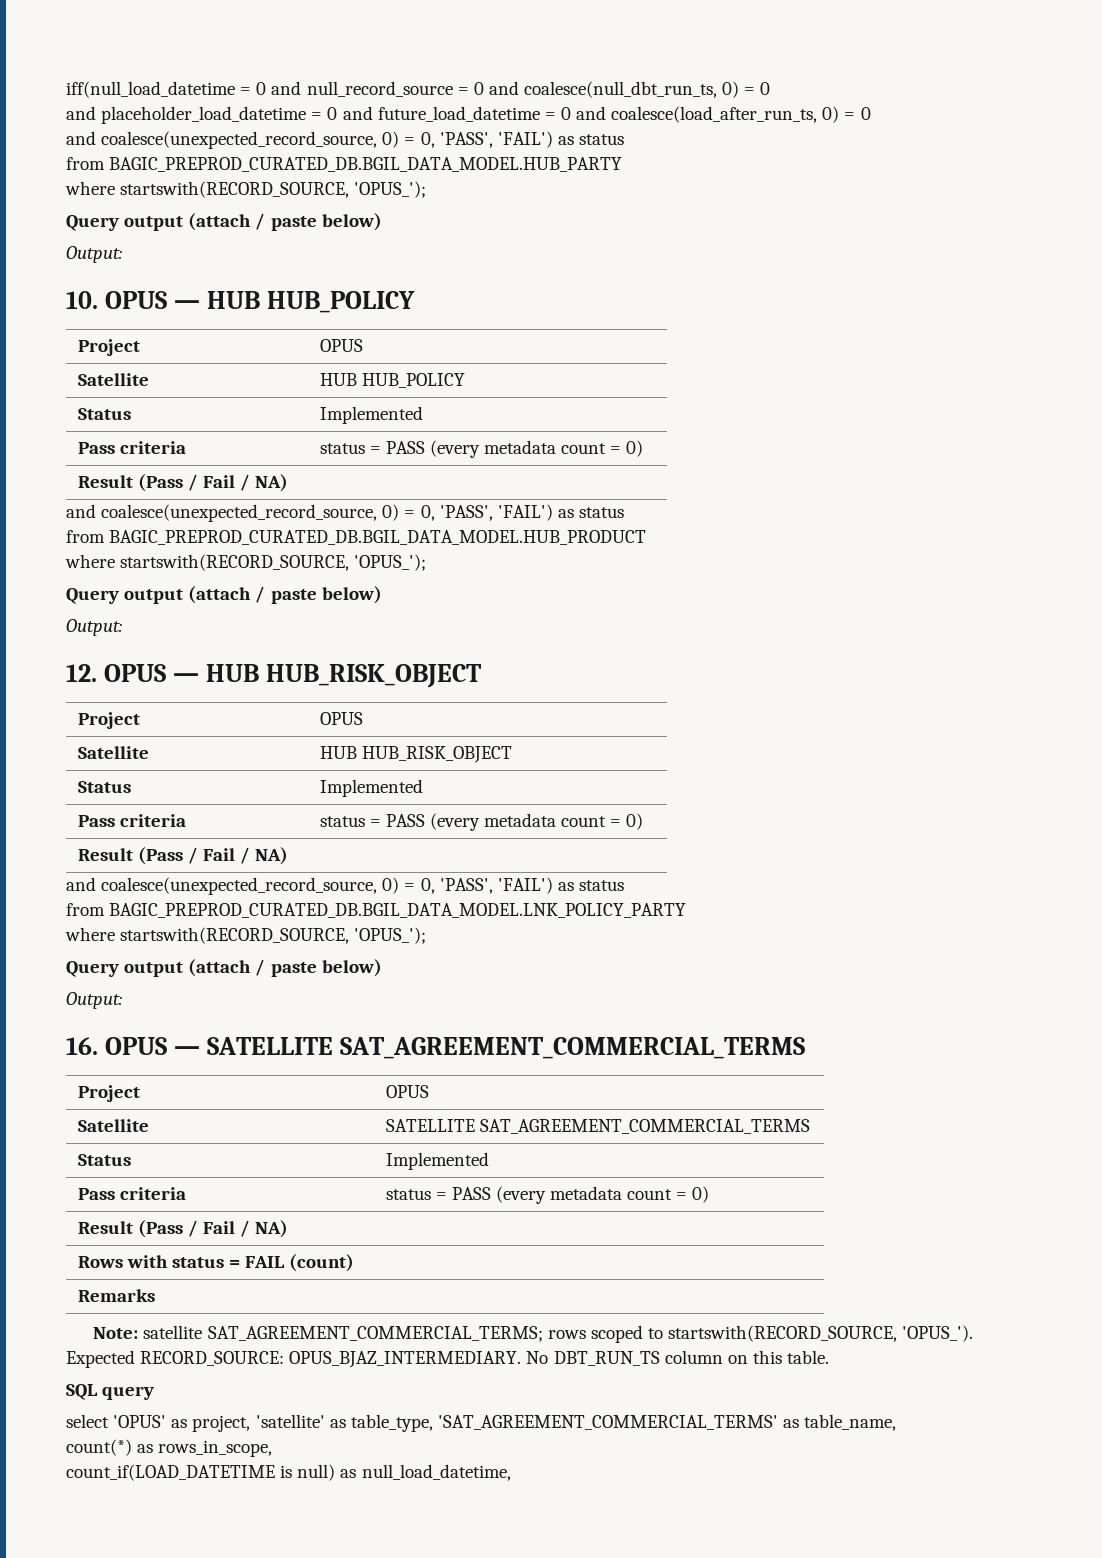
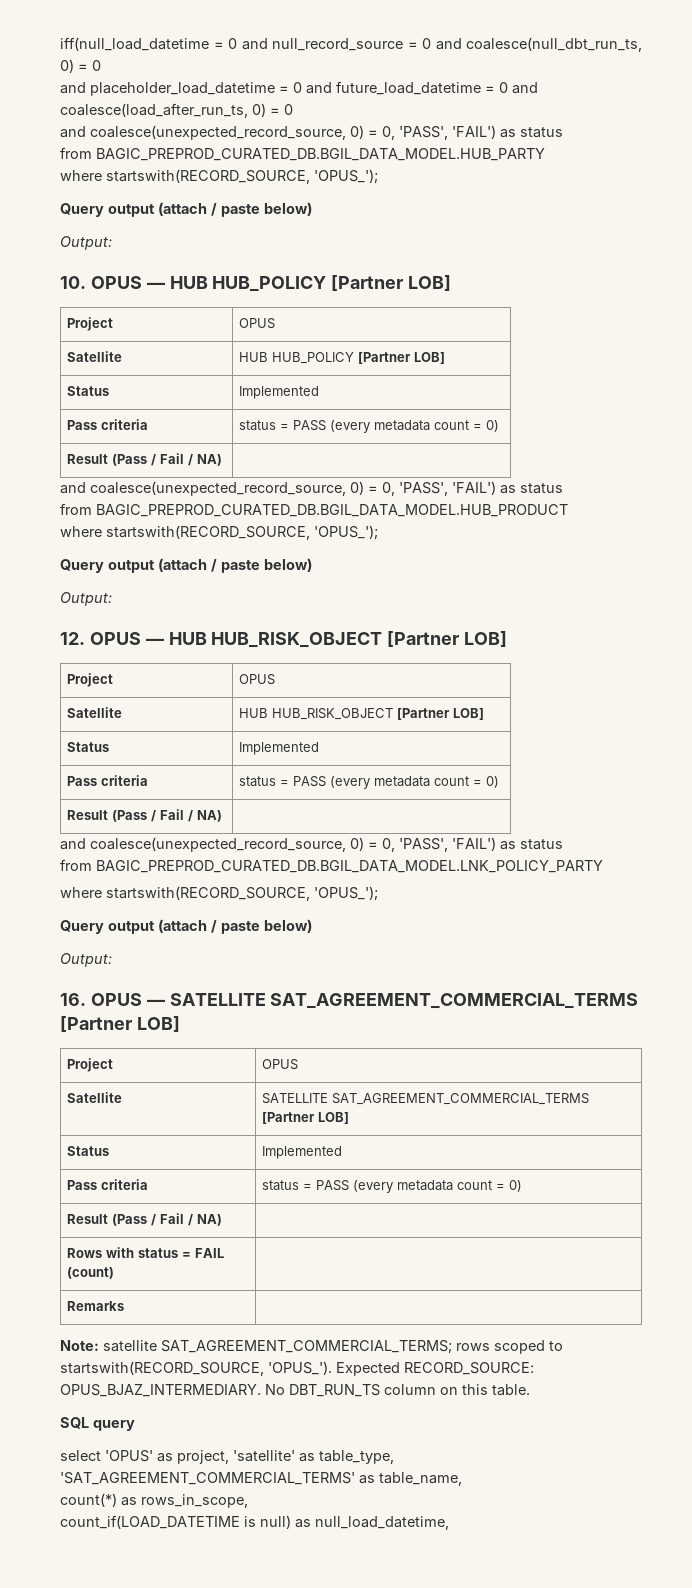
(415, 302) none -> [331,275,452,292] [Partner LOB]
(465, 380) none -> [357,352,445,364] [Partner LOB]
(481, 676) none -> [387,631,508,648] [Partner LOB]
(512, 754) none -> [396,708,484,720] [Partner LOB]
(805, 1048) none -> [60,1016,180,1033] [Partner LOB]
(810, 1126) none -> [261,1112,349,1124] [Partner LOB]

